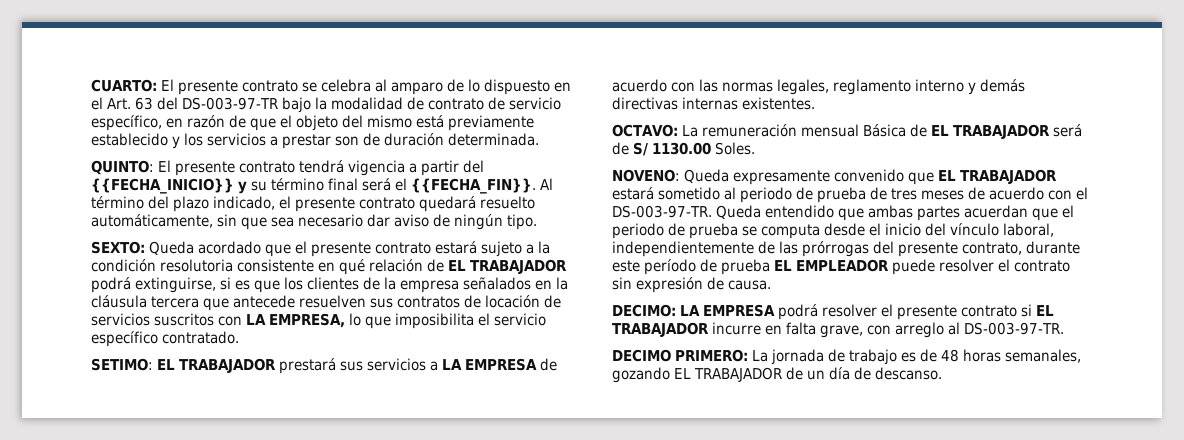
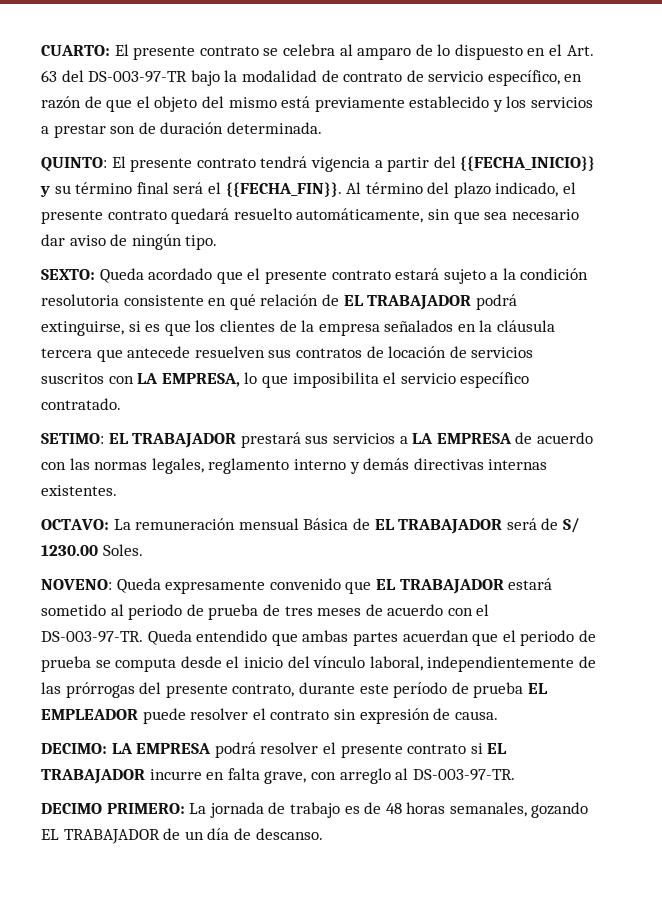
[652,142,711,155] 1130.00 -> [41,545,98,556] 1230.00

